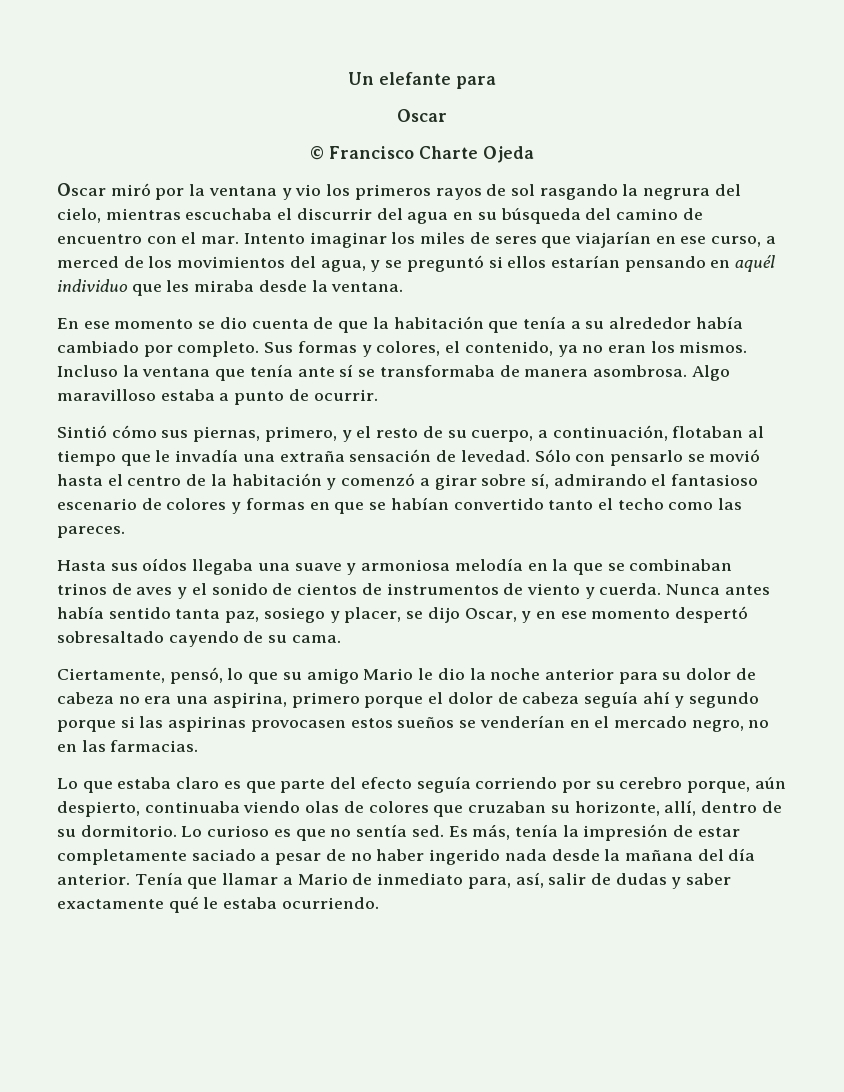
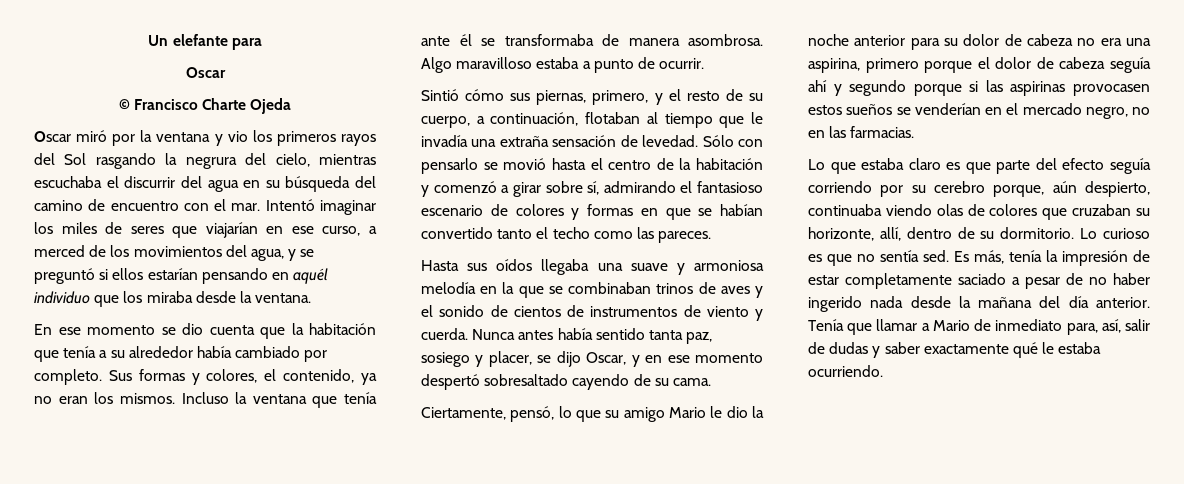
[486,184,535,196] de sol -> [34,153,87,165] del Sol
[243,233,305,244] Intento -> [265,199,315,211] Intentó
[166,280,190,292] les -> [123,291,143,303] los
[313,317,334,329] de -> (255, 330) none
[339,364,354,377] sí -> [459,34,472,46] él

